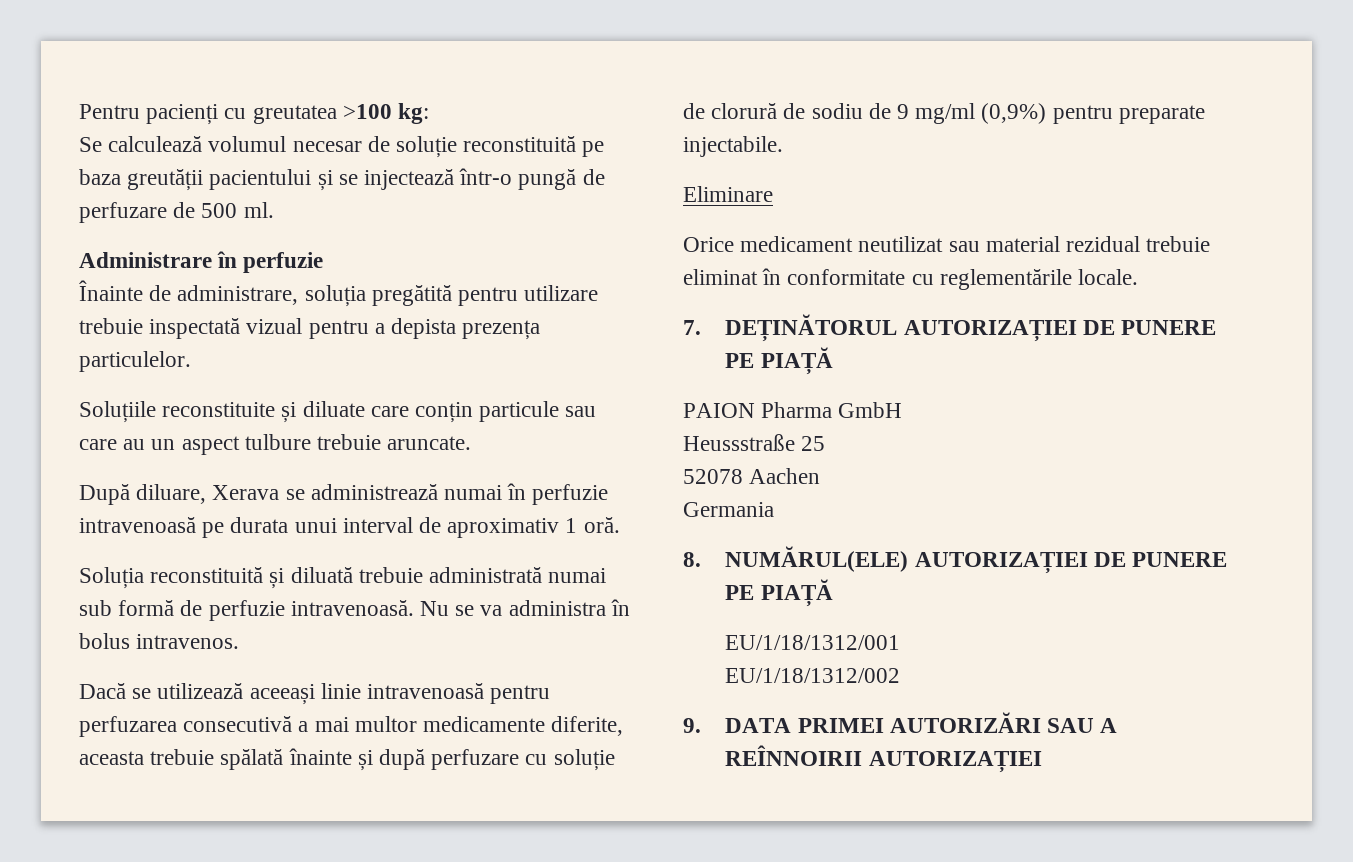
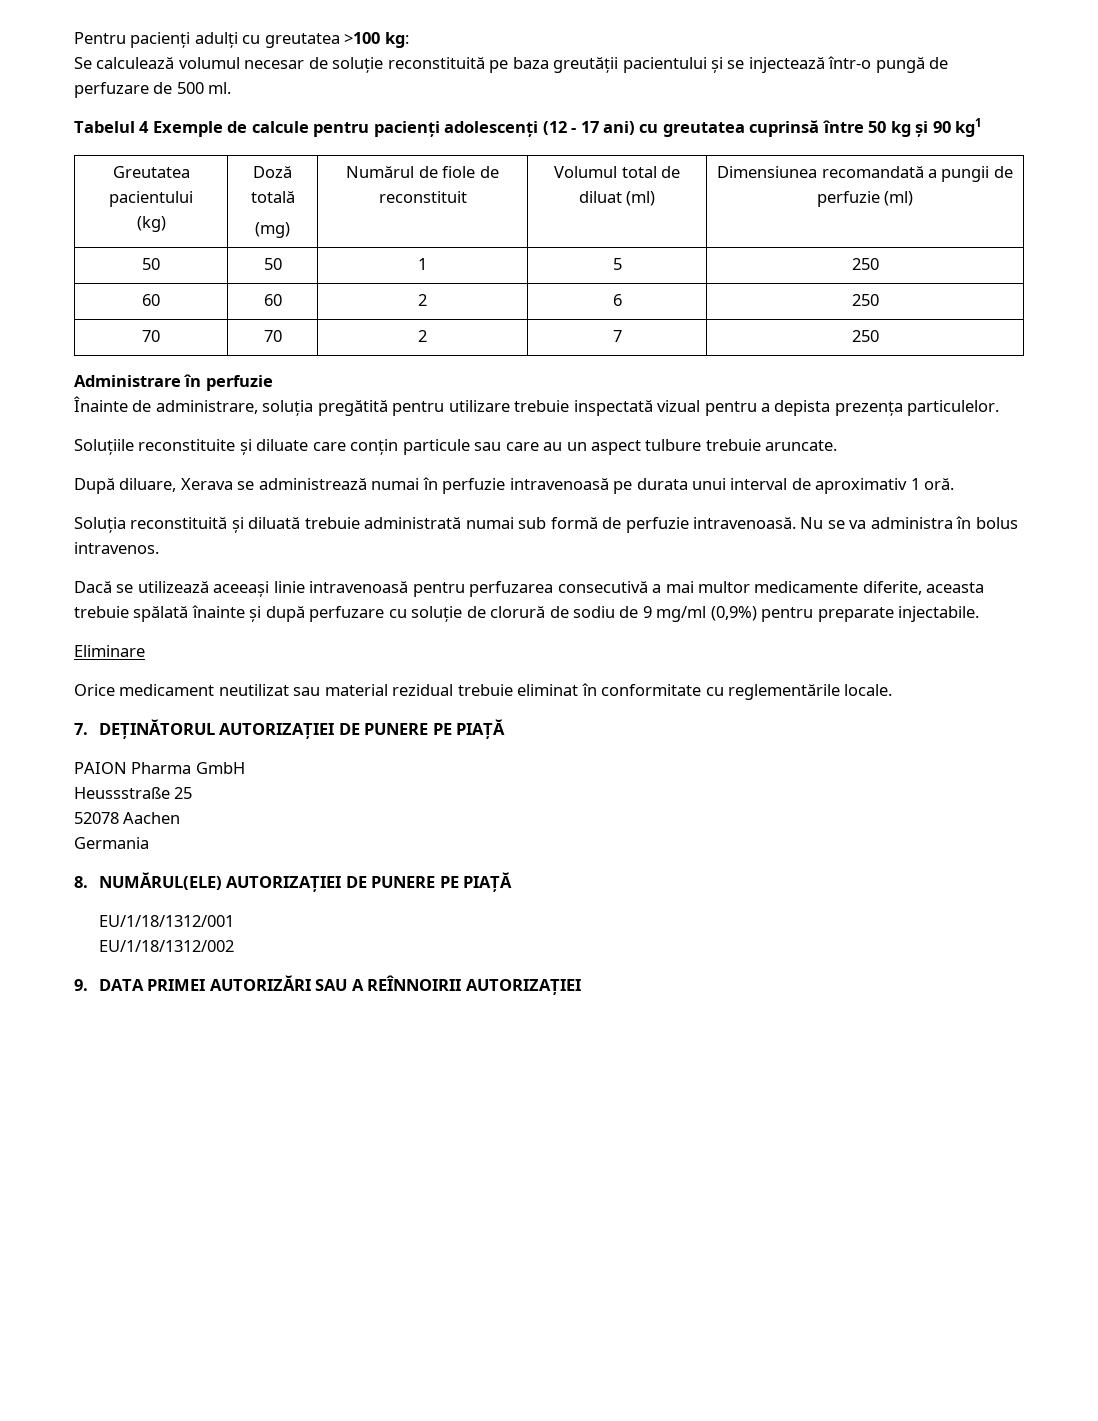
(219, 114) none -> [194,32,238,48] adulți
(274, 210) none -> [74,118,983,137] [112,166,190,178] [109,191,193,207] [136,216,166,232] [253,166,292,178] [250,191,295,203] [255,222,290,238] [346,166,499,178] [378,191,467,203] [554,166,680,178] [578,191,656,206] [717,166,1013,182] [816,191,914,207] [142,258,160,270] [263,258,282,270] [417,258,427,270] [612,258,622,270] [851,258,879,270] [142,294,160,306] [263,294,282,306] [417,294,427,306] [612,294,622,306] [851,294,879,306] [142,330,160,342] [263,330,282,342] [417,330,427,342] [612,330,622,342] [851,330,879,342] // Tabelul 4 Exemple de calcule pentru pacienți adolescenți (12 - 17 ani) cu greutatea cuprinsă între 50 kg și 90 kg1 // Greutatea pacientului // (kg) | Doză totală // (mg) | Numărul de fiole de reconstituit | Volumul total de diluat (ml) | Dimensiunea recomandată a pungii de perfuzie (ml) // 50 | 50 | 1 | 5 | 250 // 60 | 60 | 2 | 6 | 250 // 70 | 70 | 2 | 7 | 250

